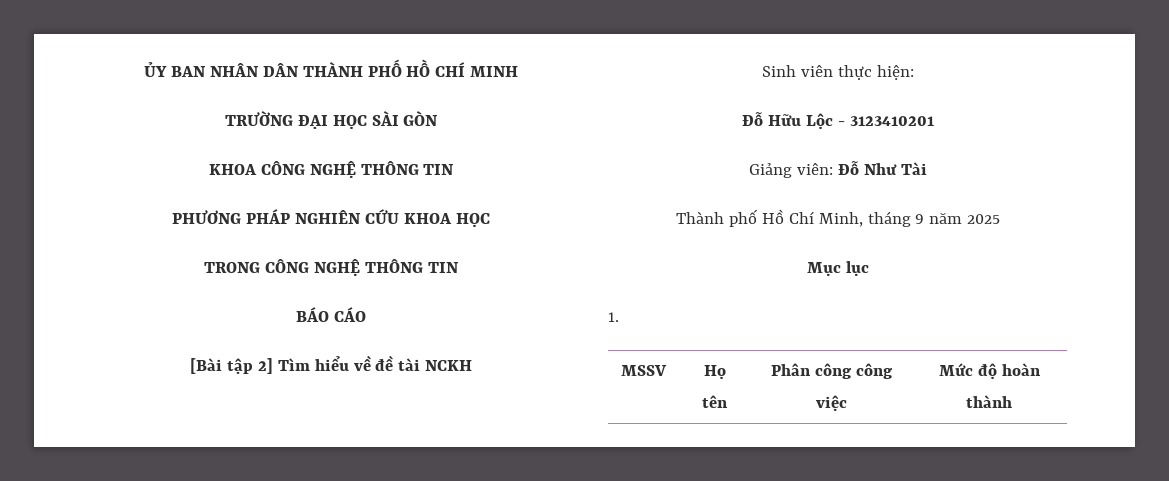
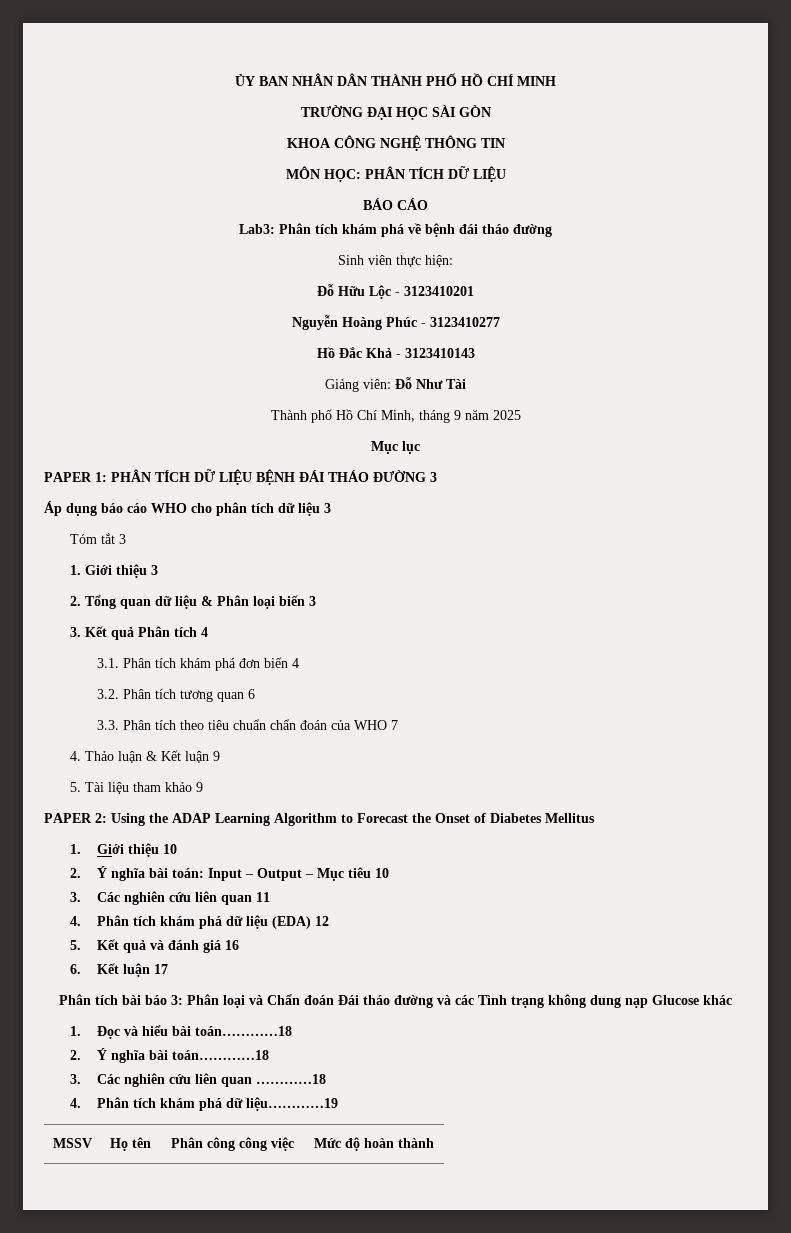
[172,209,490,227] [204,259,459,276] [296,307,366,322] [189,355,473,374] PHƯƠNG PHÁP NGHIÊN CỨU KHOA HỌC // TRONG CÔNG NGHỆ THÔNG TIN // BÁO CÁO // [Bài tập 2] Tìm hiểu về đề tài NCKH -> [285,166,506,182] [363,198,428,210] [239,223,552,237] MÔN HỌC: PHÂN TÍCH DỮ LIỆU // BÁO CÁO // Lab3: Phân tích khám phá về bệnh đái tháo đường
(934, 121) none -> [291,315,500,330] [316,347,475,358] // Nguyễn Hoàng Phúc - 3123410277 // Hồ Đắc Khả - 3123410143
[608,312,619,322] 1. -> [44,469,437,485] [44,501,331,516] [70,533,127,544] [70,564,159,578] [70,595,317,609] [70,626,209,640] [96,657,299,671] [96,689,255,702] [96,719,398,730] [70,750,221,763] [70,782,204,794] [44,813,595,826] [70,843,177,857] [70,866,389,881] [70,891,270,905] [70,915,329,929] [70,939,239,953] [70,963,168,977] [59,994,732,1008] [70,1025,292,1039] [70,1048,269,1063] [70,1073,326,1087] [70,1097,338,1111] PAPER 1: PHÂN TÍCH DỮ LIỆU BỆNH ĐÁI THÁO ĐƯỜNG 3 // Áp dụng báo cáo WHO cho phân tích dữ liệu 3 // Tóm tắt 3 // 1. Giới thiệu 3 // 2. Tổng quan dữ liệu & Phân loại biến 3 // 3. Kết quả Phân tích 4 // 3.1. Phân tích khám phá đơn biến 4 // 3.2. Phân tích tương quan 6 // 3.3. Phân tích theo tiêu chuẩn chẩn đoán của WHO 7 // 4. Thảo luận & Kết luận 9 // 5. Tài liệu tham khảo 9 // PAPER 2: Using the ADAP Learning Algorithm to Forecast the Onset of Diabetes Mellitus // 1. Giới thiệu 10 // 2. Ý nghĩa bài toán: Input – Output – Mục tiêu 10 // 3. Các nghiên cứu liên quan 11 // 4. Phân tích khám phá dữ liệu (EDA) 12 // 5. Kết quả và đánh giá 16 // 6. Kết luận 17 // Phân tích bài báo 3: Phân loại và Chẩn đoán Đái tháo đường và các Tình trạng không dung nạp Glucose khác // 1. Đọc và hiểu bài toán…………18 // 2. Ý nghĩa bài toán…………18 // 3. Các nghiên cứu liên quan …………18 // 4. Phân tích khám phá dữ liệu…………19

